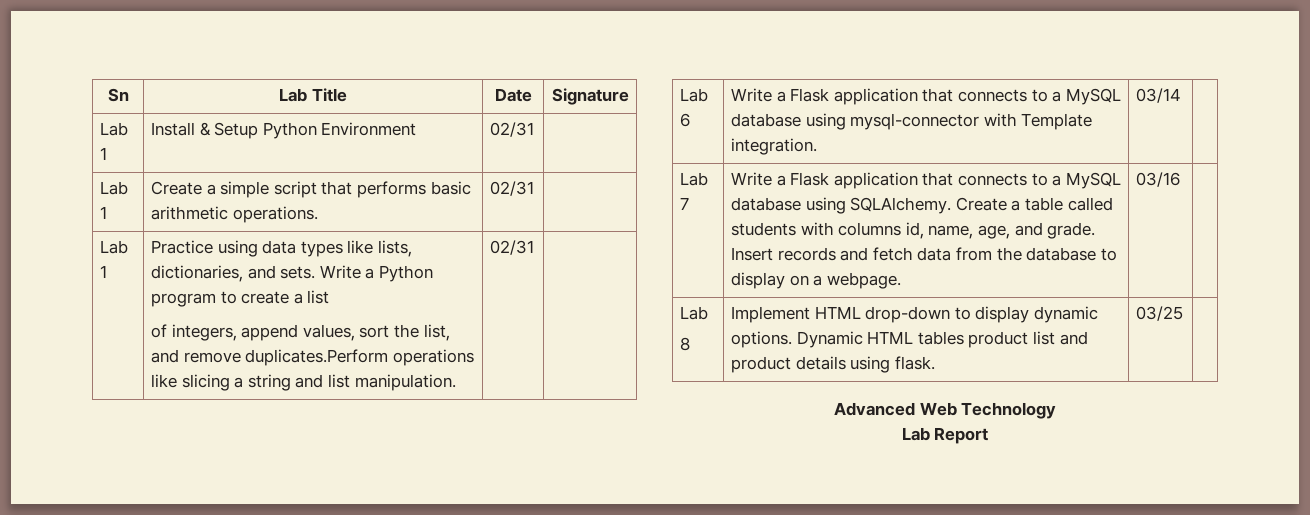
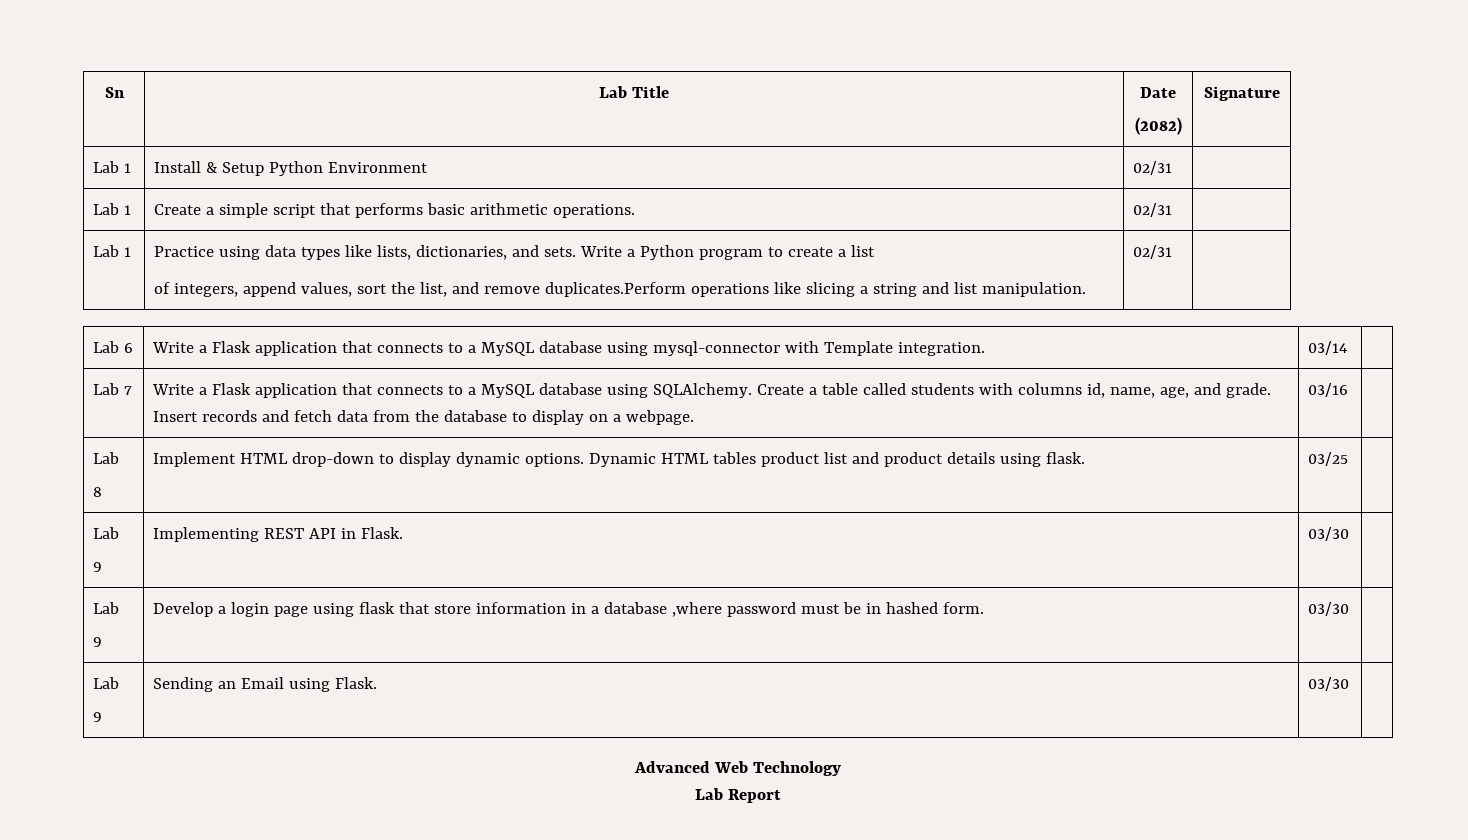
(532, 95) none -> [1134,117,1182,135] // (2082)
(1183, 313) none -> [93,527,120,539] [93,562,103,572] [153,527,404,542] [1308,527,1350,541] [93,602,120,614] [93,637,103,647] [153,602,985,617] [1308,602,1350,616] [93,677,120,689] [93,712,103,722] [153,677,378,692] [1308,677,1350,691] // Lab // 9 | Implementing REST API in Flask. | 03/30 | // Lab // 9 | Develop a login page using flask that store information in a database ,where password must be in hashed form. | 03/30 | // Lab // 9 | Sending an Email using Flask. | 03/30 |

